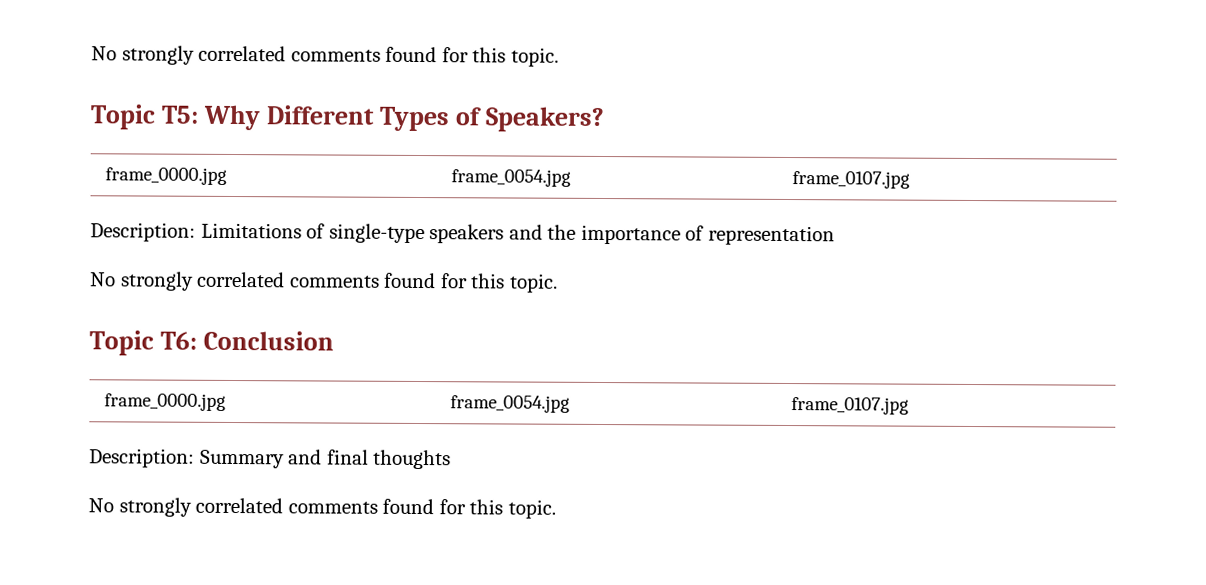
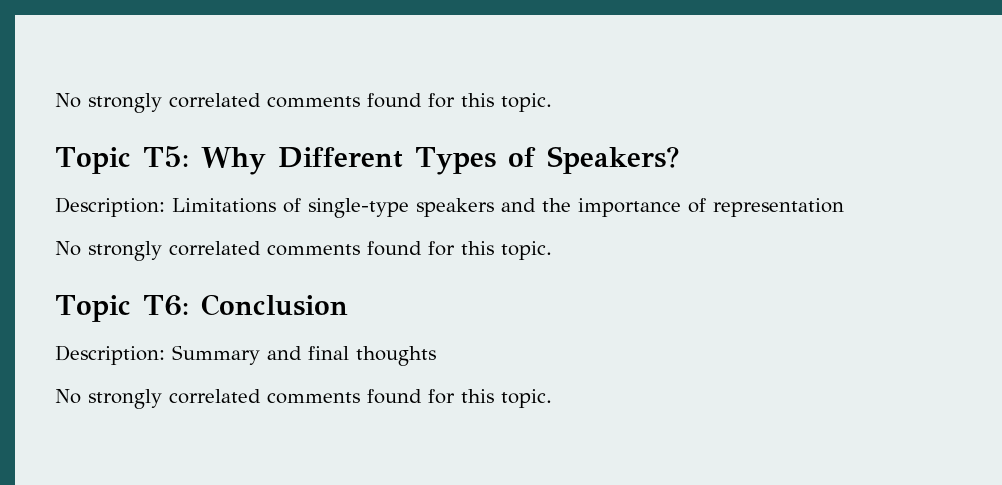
[104,167,227,185] [450,169,571,187] [791,171,910,189] // frame_0000.jpg | frame_0054.jpg | frame_0107.jpg -> (679, 160) none
[103,393,226,411] [449,395,570,413] [790,397,909,415] // frame_0000.jpg | frame_0054.jpg | frame_0107.jpg -> (348, 305) none

